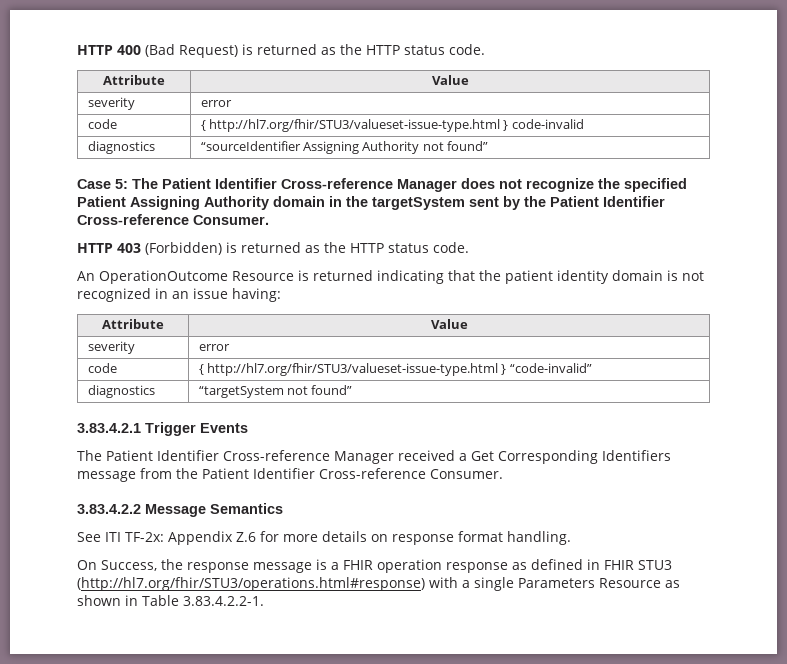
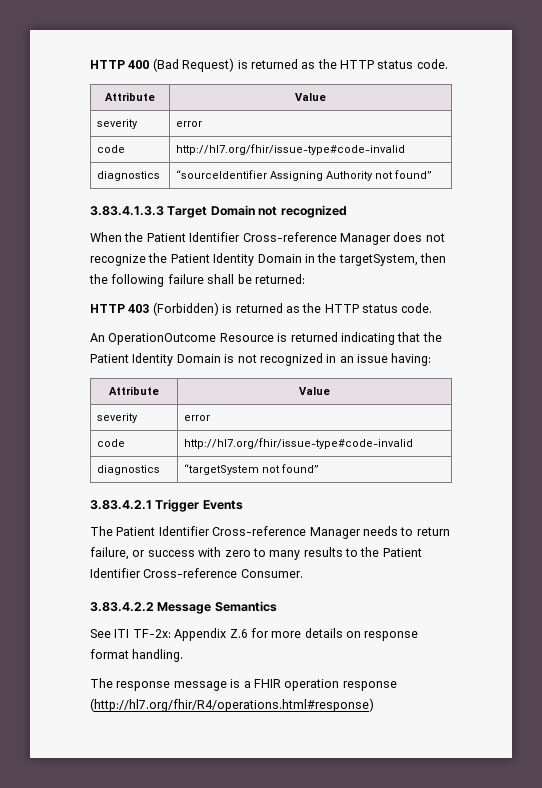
[200,119,584,132] { http://hl7.org/fhir/STU3/valueset-issue-type.html } code-invalid -> [175,144,405,155] http://hl7.org/fhir/issue-type#code-invalid
[77,178,158,189] Case 5: The -> [90,205,347,218] [90,232,144,242] 3.83.4.1.3.3 Target Domain not recognized // When the
[624,178,687,192] [77,196,665,210] [77,214,269,225] specified Patient Assigning Authority domain in the targetSystem sent by the Patient Identifier Cross-reference Consumer. -> [170,253,446,266] [89,274,305,287] Patient Identity Domain in the targetSystem, then the following failure shall be returned:
[505,270,663,284] patient identity domain -> [90,353,221,366] Patient Identity Domain
[198,363,592,376] { http://hl7.org/fhir/STU3/valueset-issue-type.html } “code-invalid” -> [183,438,413,449] http://hl7.org/fhir/issue-type#code-invalid
[398,450,671,464] [77,468,172,482] received a Get Corresponding Identifiers message from -> [362,526,450,536] [90,547,358,560] needs to return failure, or success with zero to many results to
[77,559,183,571] On Success, the -> [90,678,113,688] The
[512,559,672,570] [77,577,680,591] [77,595,264,606] as defined in FHIR STU3 (http://hl7.org/fhir/STU3/operations.html#response) with a single Parameters Resource as shown in Table 3.83.4.2.2-1. -> [90,698,374,712] (http://hl7.org/fhir/R4/operations.html#response)

